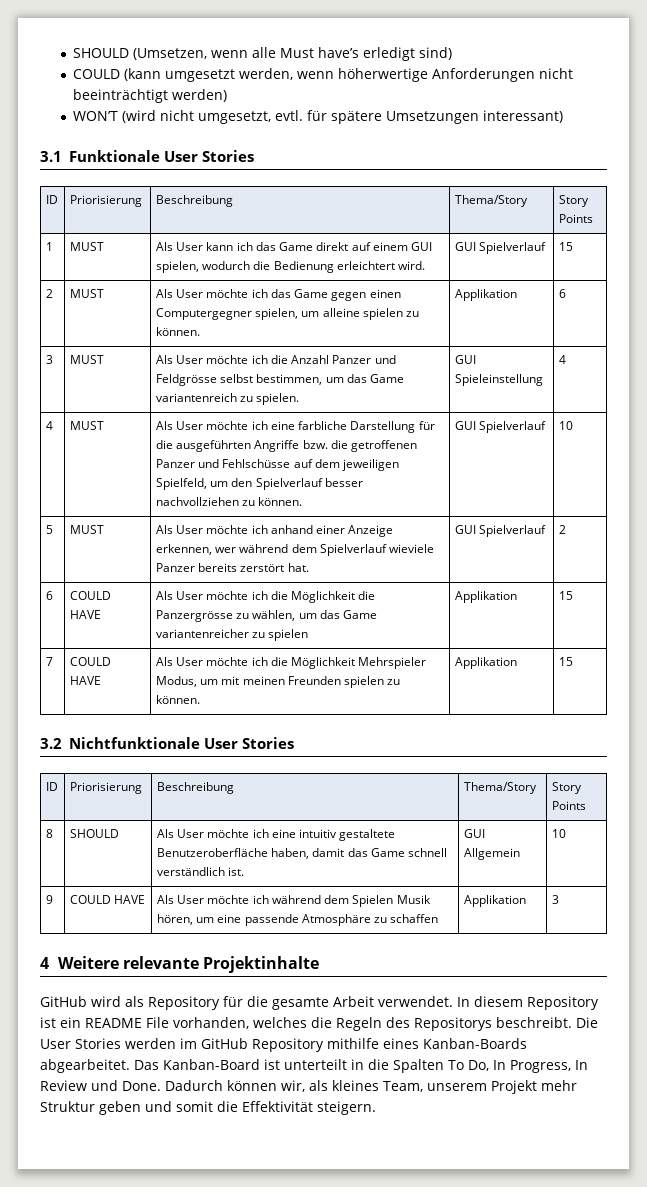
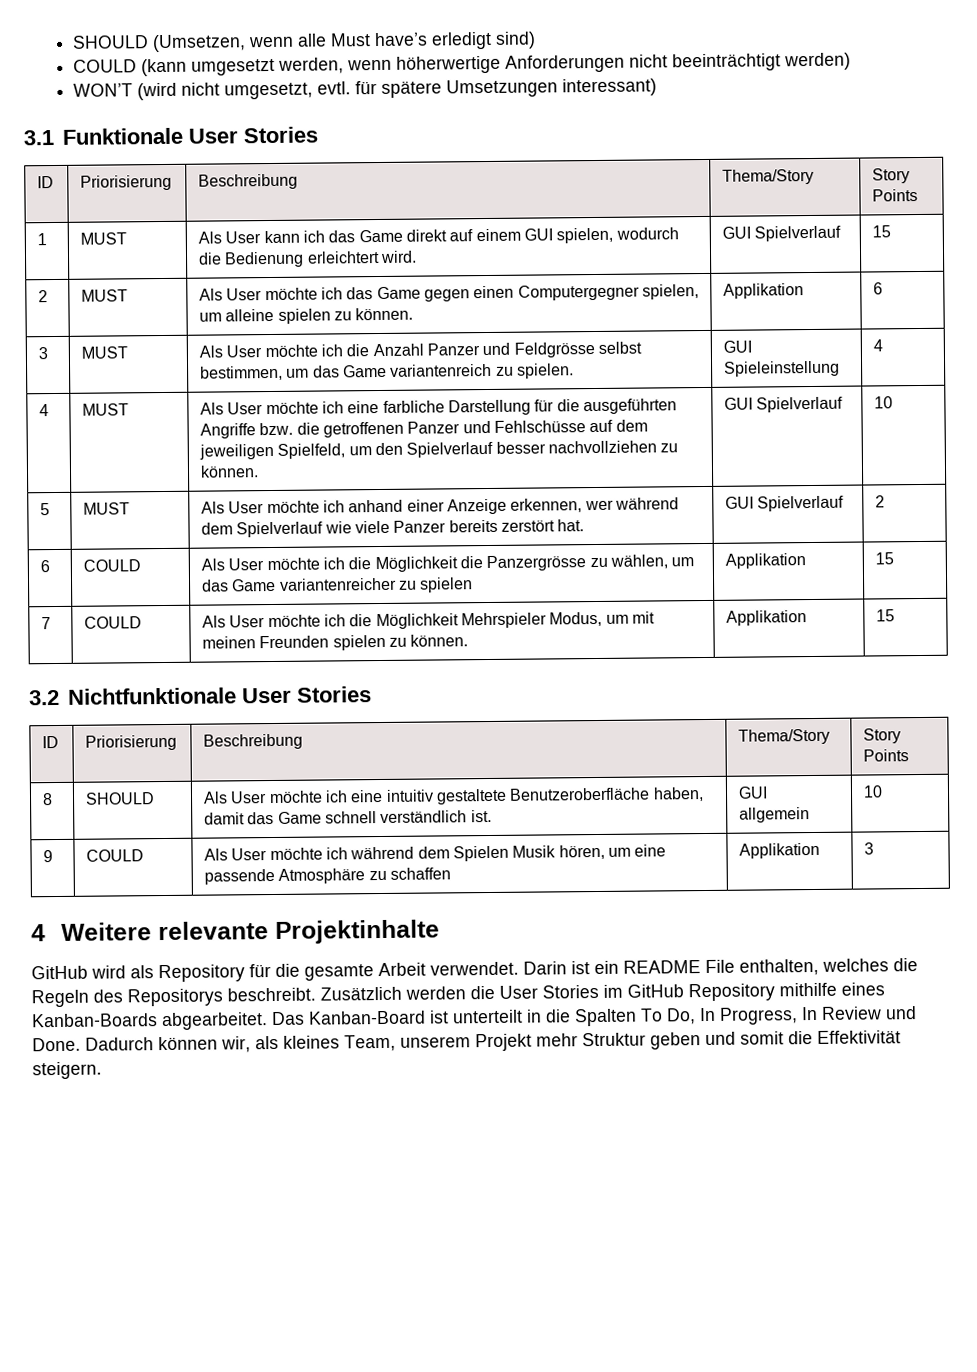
[389,544,435,553] wieviele -> [324,520,390,534] wie viele
[69,610,101,619] HAVE -> (142, 565) none
[69,676,101,685] HAVE -> (143, 622) none
[463,848,520,860] Allgemein -> [739,807,811,823] allgemein
[114,895,146,904] HAVE -> (145, 855) none
[457,996,599,1010] In diesem Repository -> [523,961,567,975] Darin
[173,1017,249,1029] vorhanden, -> [739,958,819,976] enthalten,
[576,1017,598,1028] [40,1038,176,1049] Die User Stories werden -> [320,984,599,1001] Zusätzlich werden die User Stories

